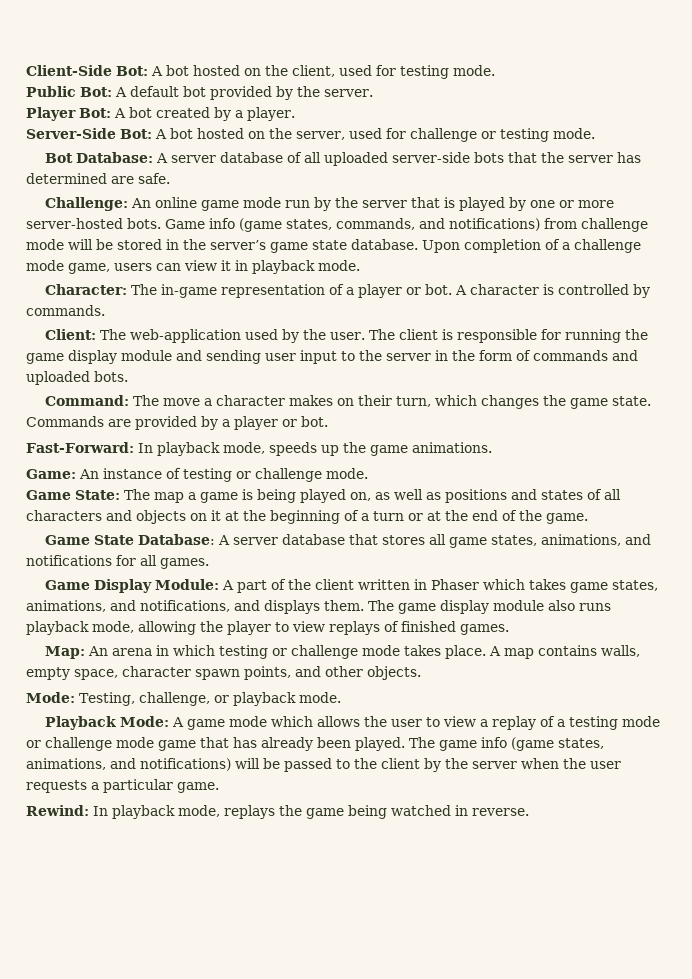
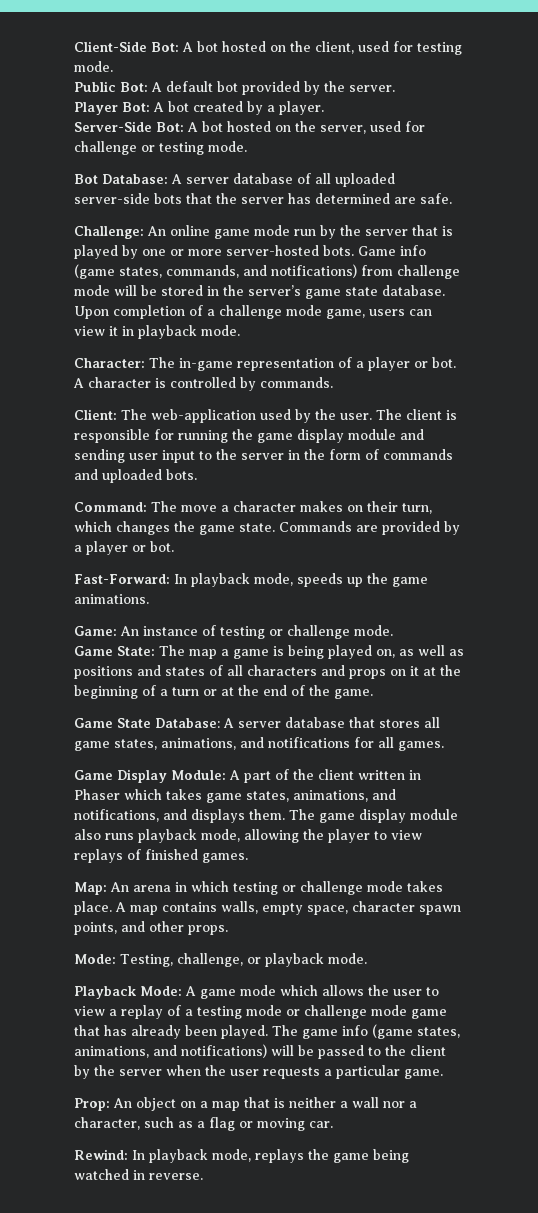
[136,510,186,524] objects -> [349,669,386,679] props
[367,666,421,680] objects. -> [188,925,228,935] props.
(219, 787) none -> [74,1097,417,1111] [74,1117,333,1131] // Prop: An object on a map that is neither a wall nor a character, such as a flag or moving car.

